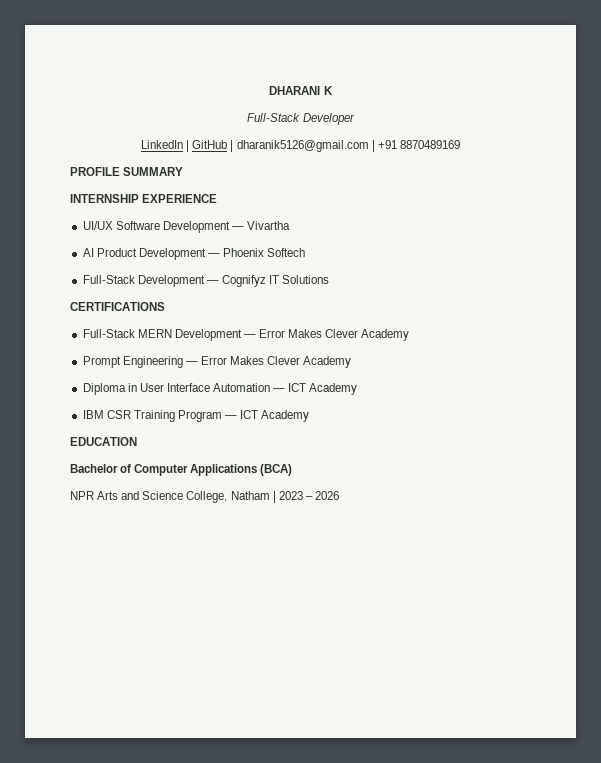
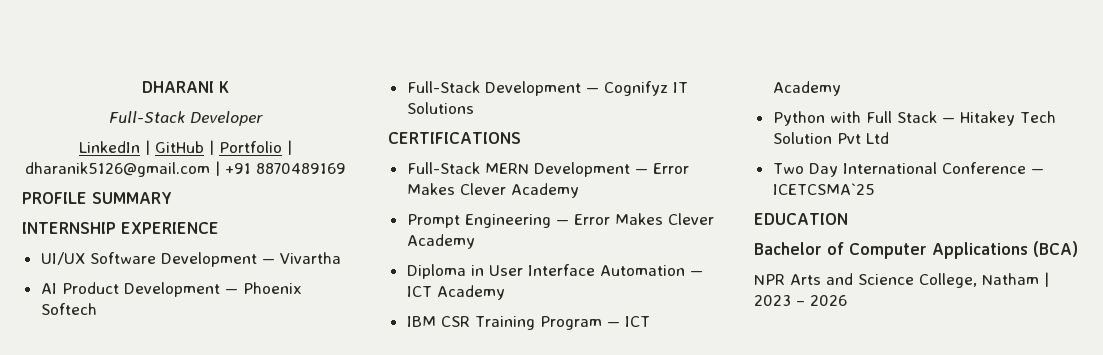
(234, 146) none -> [219,140,292,155] Portfolio |
(310, 416) none -> [772,111,1056,126] [772,132,889,144] [772,162,1044,177] [772,183,875,195] // Python with Full Stack — Hitakey Tech Solution Pvt Ltd // Two Day International Conference — ICETCSMA`25

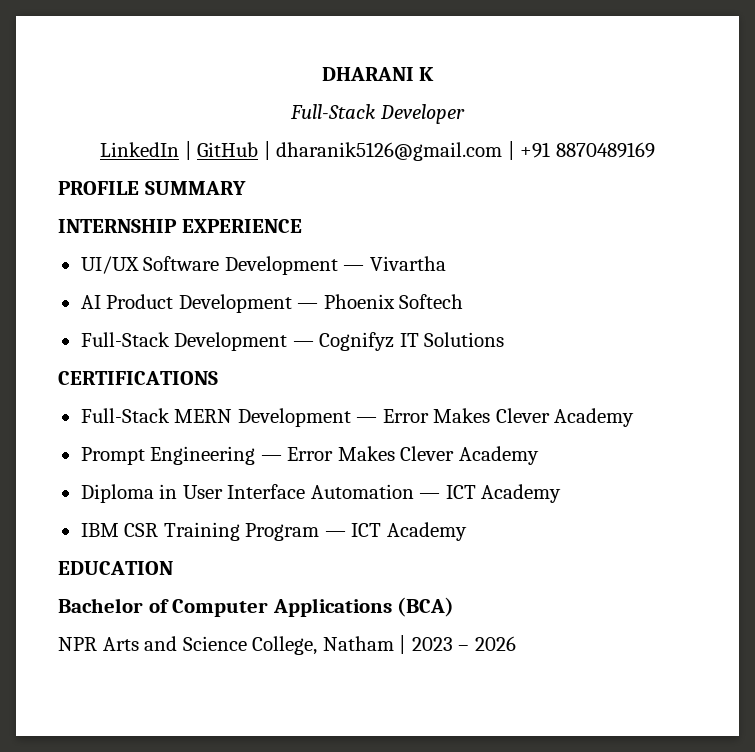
[219,140,292,155] Portfolio | -> (271, 150) none
[772,111,1056,126] [772,132,889,144] [772,162,1044,177] [772,183,875,195] // Python with Full Stack — Hitakey Tech Solution Pvt Ltd // Two Day International Conference — ICETCSMA`25 -> (467, 531) none

